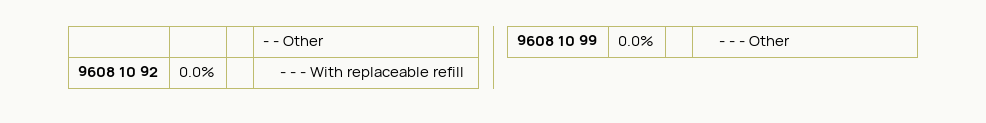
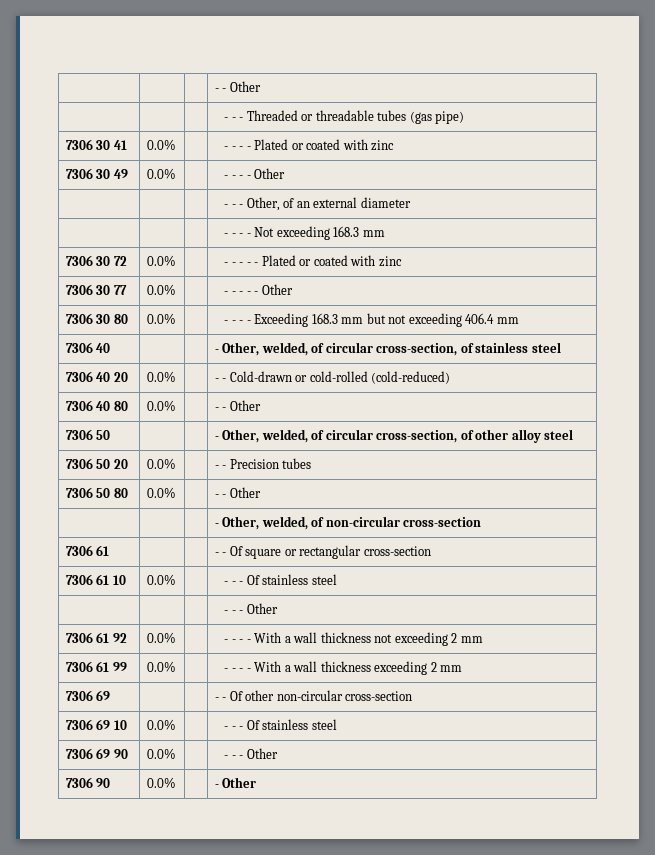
[262,36,324,46] [77,66,136,77] | | | - - Other // 9608 10 -> [214,81,261,92] [224,110,465,124] [65,139,127,150] [146,139,176,150] [224,139,395,151] [65,168,128,179] [146,168,176,179] [224,168,286,179] [224,197,411,211] [224,226,385,240] [65,255,127,266] [146,255,176,266] [224,255,402,267] [65,284,127,295] [146,284,176,295] [224,284,293,295] [65,313,128,324] [146,313,176,324] [224,313,519,327] [65,342,111,353] [214,342,561,356] [65,371,128,382] [146,371,176,382] [214,371,451,384] [65,400,128,411] [146,400,176,411] [214,400,261,411] [65,429,111,440] [214,429,574,443] [65,458,128,469] [146,458,176,469] [214,458,312,469] [65,487,128,498] [146,487,176,498] [214,487,261,498] [214,516,482,530] [65,545,110,556] [214,545,431,559] [65,574,126,585] [146,574,176,585] [224,574,337,585] [224,603,278,614] [65,632,110,643] | | | - - Other // | | | - - - Threaded or threadable tubes (gas pipe) // 7306 30 41 | 0.0% | | - - - - Plated or coated with zinc // 7306 30 49 | 0.0% | | - - - - Other // | | | - - - Other, of an external diameter // | | | - - - - Not exceeding 168.3 mm // 7306 30 72 | 0.0% | | - - - - - Plated or coated with zinc // 7306 30 77 | 0.0% | | - - - - - Other // 7306 30 80 | 0.0% | | - - - - Exceeding 168.3 mm but not exceeding 406.4 mm // 7306 40 | | | - Other, welded, of circular cross-section, of stainless steel // 7306 40 20 | 0.0% | | - - Cold-drawn or cold-rolled (cold-reduced) // 7306 40 80 | 0.0% | | - - Other // 7306 50 | | | - Other, welded, of circular cross-section, of other alloy steel // 7306 50 20 | 0.0% | | - - Precision tubes // 7306 50 80 | 0.0% | | - - Other // | | | - Other, welded, of non-circular cross-section // 7306 61 | | | - - Of square or rectangular cross-section // 7306 61 10 | 0.0% | | - - - Of stainless steel // | | | - - - Other // 7306 61
[310,67,465,80] [516,35,597,46] With replaceable refill // 9608 10 99 -> [246,632,483,646] [65,661,127,672] [146,661,176,672] [224,661,463,675] [65,690,111,701] [214,690,413,701] [65,719,127,730] [146,719,176,730] [224,719,337,730] [65,748,128,759] - With a wall thickness not exceeding 2 mm // 7306 61 99 | 0.0% | | - - - - With a wall thickness exceeding 2 mm // 7306 69 | | | - - Of other non-circular cross-section // 7306 69 10 | 0.0% | | - - - Of stainless steel // 7306 69 90
(791, 41) none -> [65,777,111,788] [146,777,176,788] [214,777,257,788] // 7306 90 | 0.0% | | - Other

